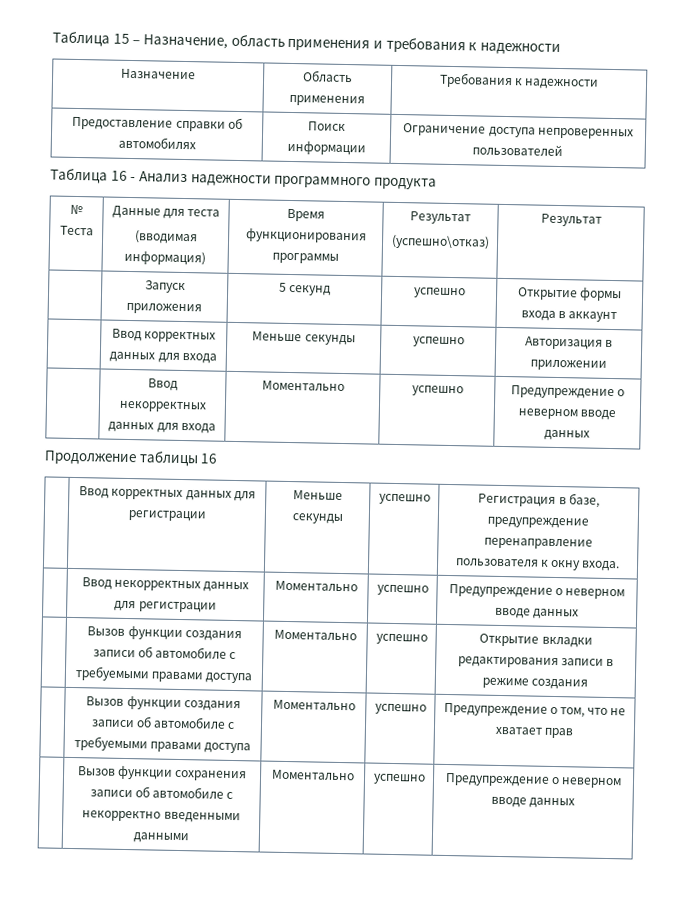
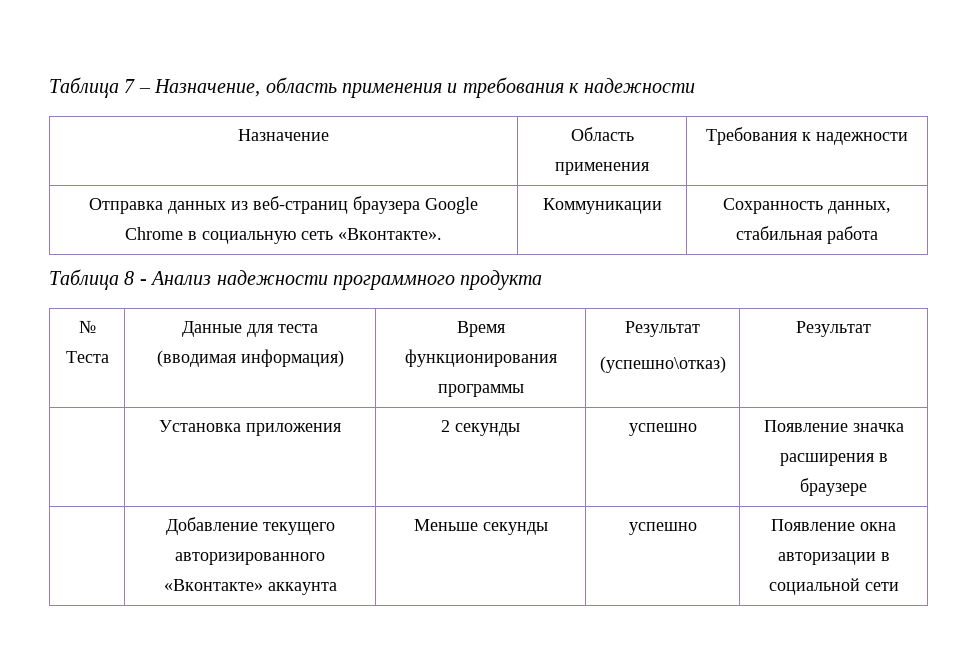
[52,31,130,47] Таблица 15 -> [49,77,136,98] Таблица 7
[72,116,243,132] [117,136,196,150] [308,121,346,131] [286,140,366,156] [403,123,634,140] [472,143,563,157] [50,168,128,184] Предоставление справки об автомобилях | Поиск информации | Ограничение доступа непроверенных пользователей // Таблица 16 -> [89,196,478,214] [125,227,442,244] [542,198,662,214] [723,198,891,214] [736,226,878,244] [49,269,135,290] Отправка данных из веб-страниц браузера Google Chrome в социальную сеть «Вконтакте». | Коммуникации | Сохранность данных, стабильная работа // Таблица 8
[144,280,186,294] Запуск -> [159,420,241,432] Установка
[278,282,332,296] [413,287,466,299] [516,287,623,302] [520,310,618,323] [111,328,217,343] [109,351,217,364] [252,331,356,346] [412,336,465,348] [524,336,614,350] [529,359,607,371] [148,378,178,391] [118,400,207,413] [108,421,216,434] [261,380,345,392] [411,385,464,397] [510,385,626,400] [517,408,617,421] [544,429,590,441] [44,450,219,467] [79,486,256,502] [127,510,206,522] [293,490,343,501] [291,513,343,525] [378,493,431,505] [478,493,600,508] [487,516,589,529] [483,537,593,550] [455,558,621,572] [81,577,250,593] [114,600,217,613] [274,580,358,592] [376,584,429,596] [448,584,626,600] [494,607,580,620] [87,626,242,642] [92,646,237,660] [74,666,253,684] [273,629,357,641] [375,633,428,645] [479,633,593,648] [457,656,615,669] [481,677,589,690] [86,696,241,712] [90,716,236,730] [73,736,252,754] [272,699,356,711] [374,703,427,715] [443,702,627,718] [494,726,574,739] [77,765,248,782] [89,786,234,800] [82,810,241,824] [132,832,189,844] [270,769,355,781] [372,773,426,785] [444,772,623,789] [490,796,576,809] 5 секунд | успешно | Открытие формы входа в аккаунт // | Ввод корректных данных для входа | Меньше секунды | успешно | Авторизация в приложении // | Ввод некорректных данных для входа | Моментально | успешно | Предупреждение о неверном вводе данных // Продолжение таблицы 16 // | Ввод корректных данных для регистрации | Меньше секунды | успешно | Регистрация в базе, предупреждение перенаправление пользователя к окну входа. // | Ввод некорректных данных для регистрации | Моментально | успешно | Предупреждение о неверном вводе данных // | Вызов функции создания записи об автомобиле с требуемыми правами доступа | Моментально | успешно | Открытие вкладки редактирования записи в режиме создания // | Вызов функции создания записи об автомобиле с требуемыми правами доступа | Моментально | успешно | Предупреждение о том, что не хватает прав // | Вызов функции сохранения записи об автомобиле с некорректно введенными данными | Моментально | успешно | Предупреждение о неверном вводе данных -> [441,420,520,436] [628,423,697,436] [763,420,904,432] [779,453,888,466] [800,478,867,496] [165,517,335,535] [175,552,325,565] [163,579,337,595] [413,519,548,535] [628,522,697,535] [771,519,896,531] [777,552,890,565] [768,578,899,595] 2 секунды | успешно | Появление значка расширения в браузере // | Добавление текущего авторизированного «Вконтакте» аккаунта | Меньше секунды | успешно | Появление окна авторизации в социальной сети

